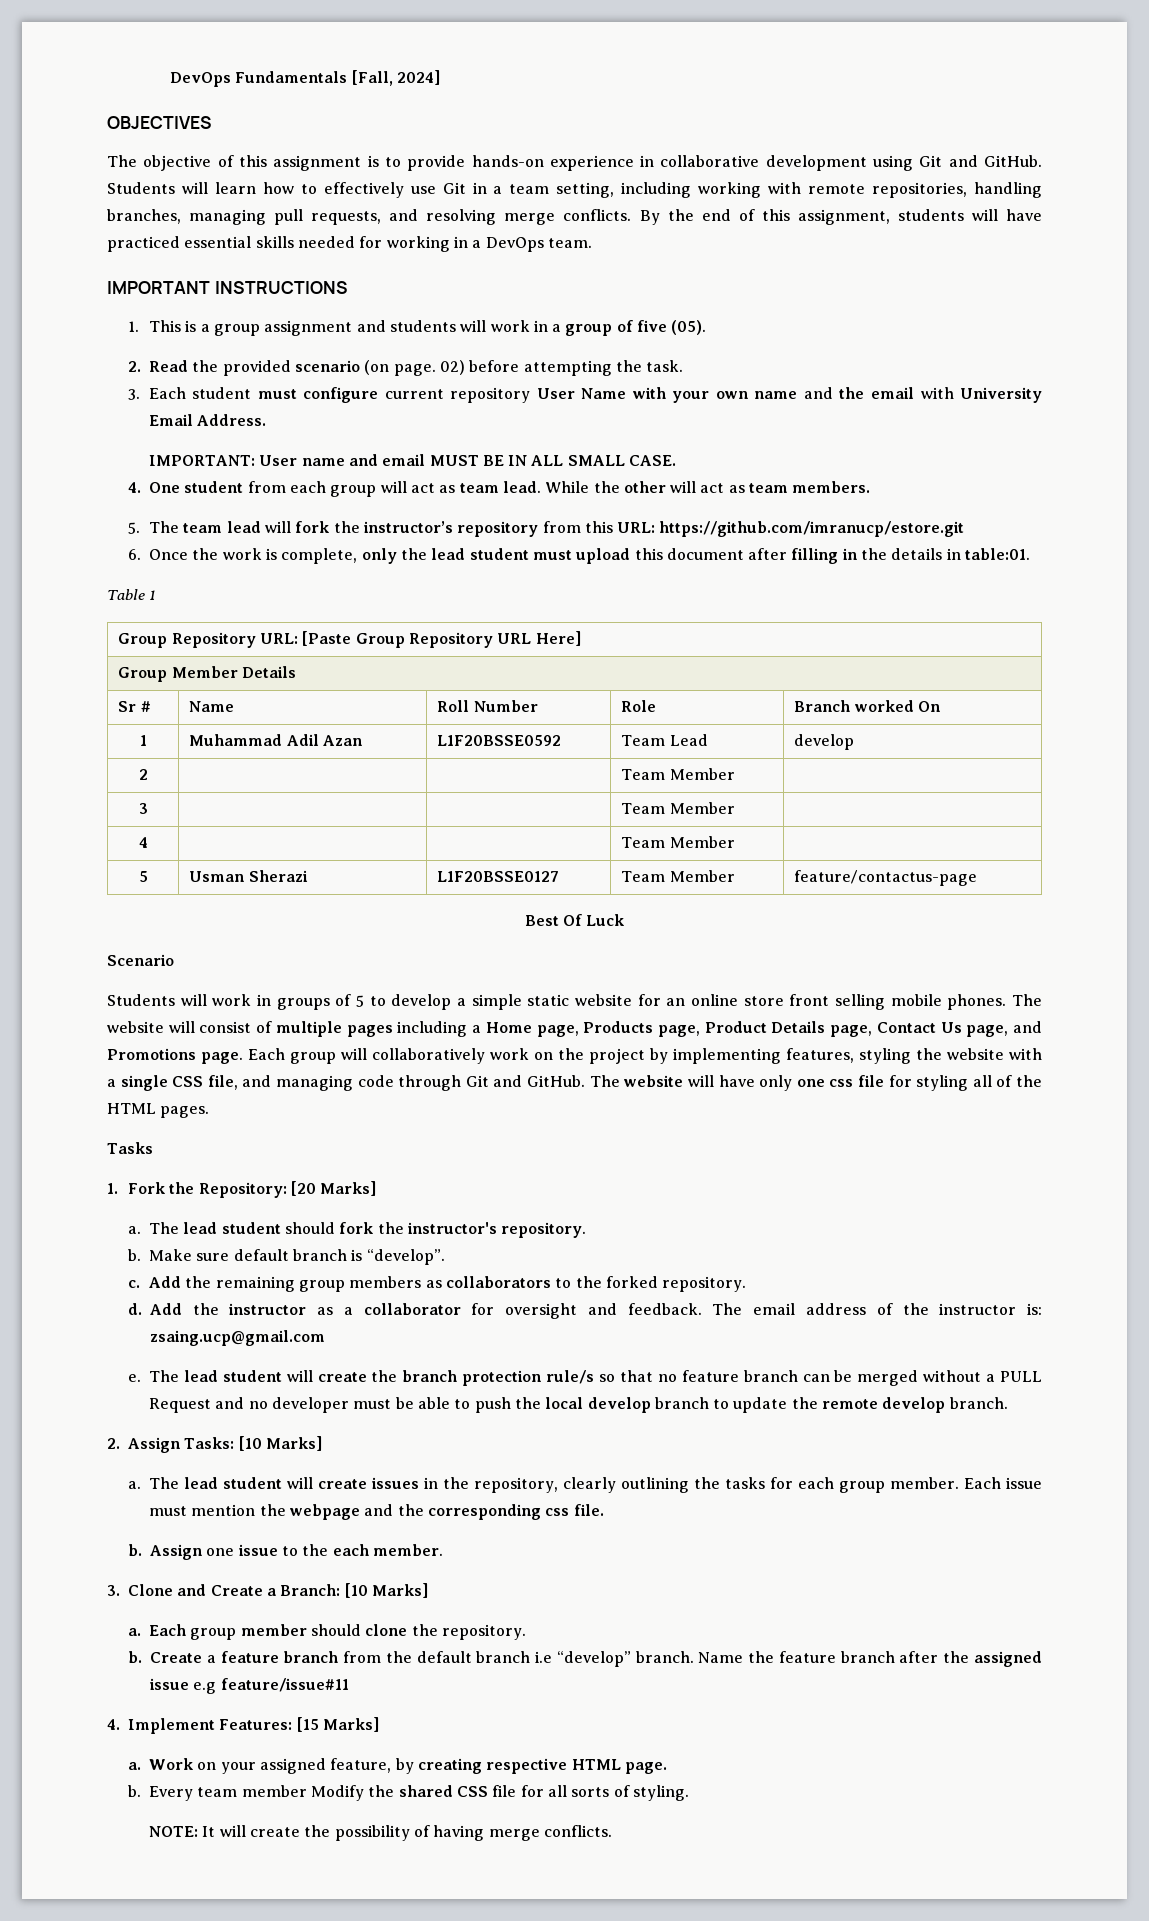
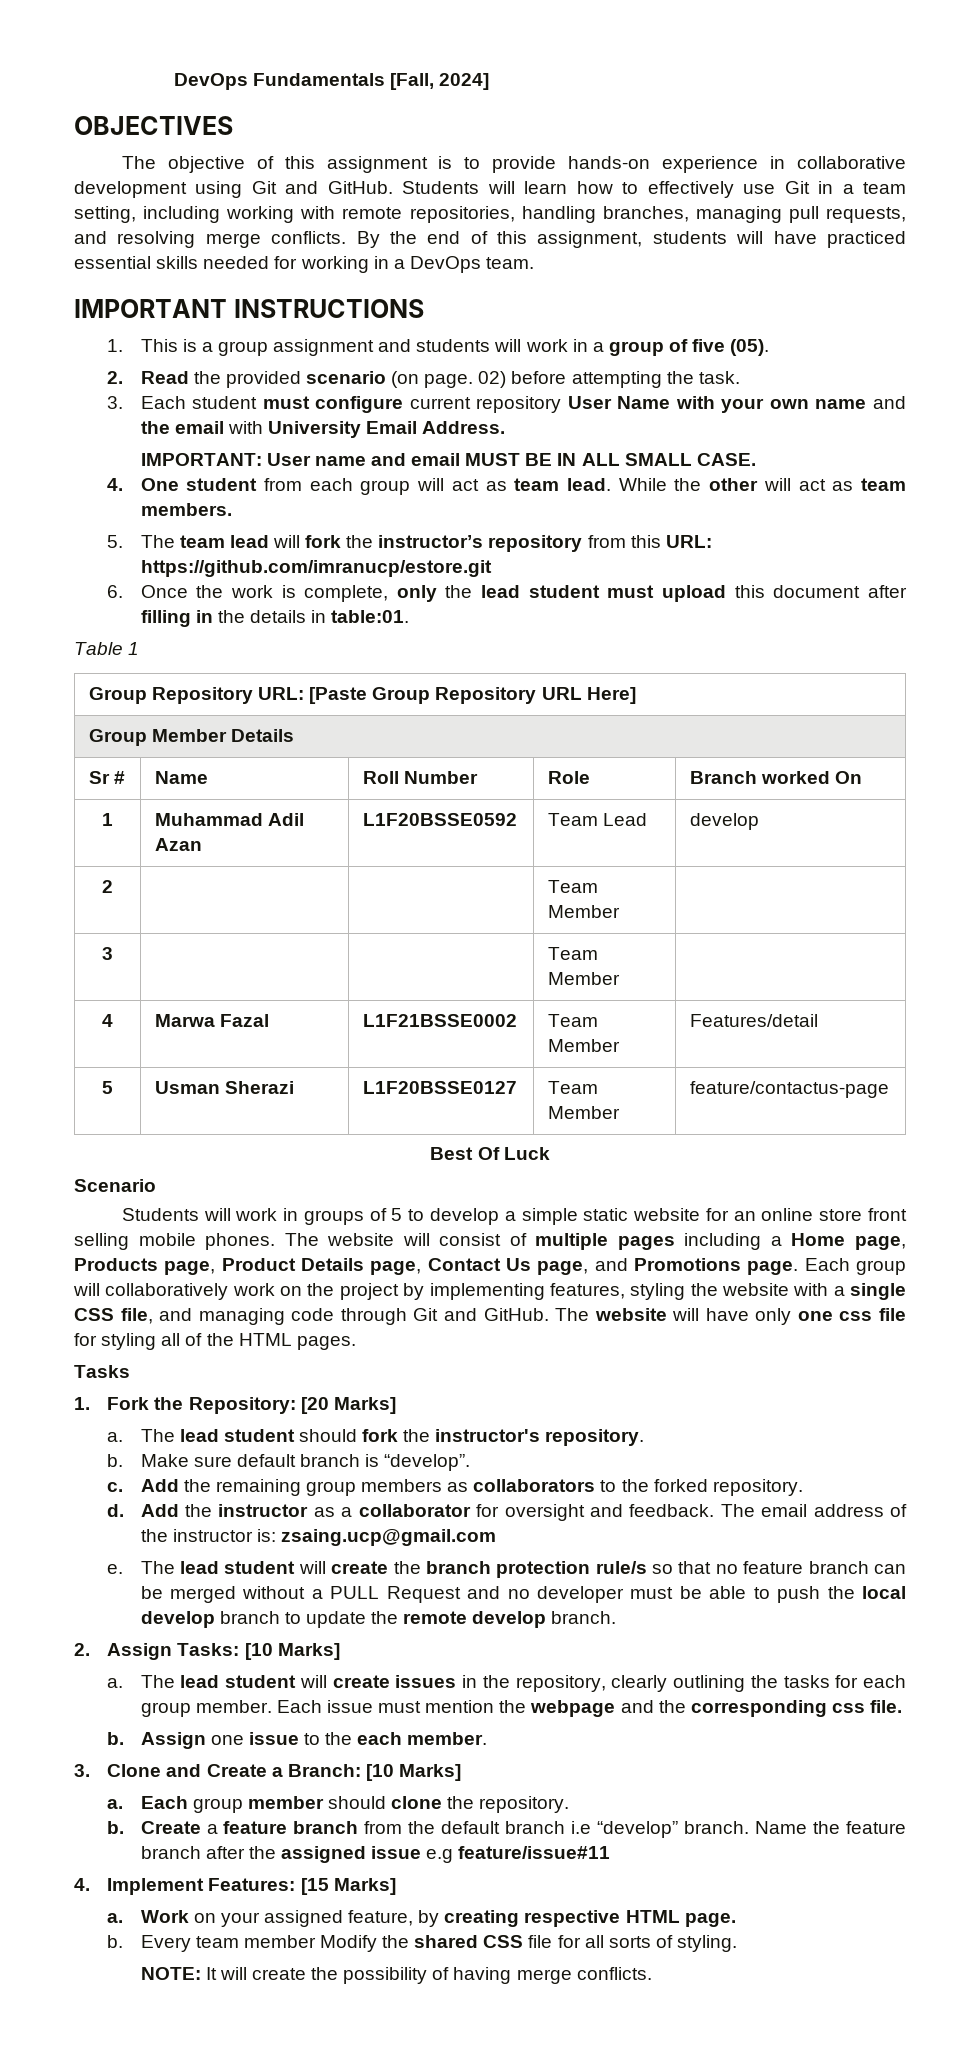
[621,836,735,848] | | Team Member | -> [154,1014,269,1027] [362,1014,517,1027] [547,1014,598,1027] [547,1039,620,1052] [689,1014,818,1027] Marwa Fazal | L1F21BSSE0002 | Team Member | Features/detail

